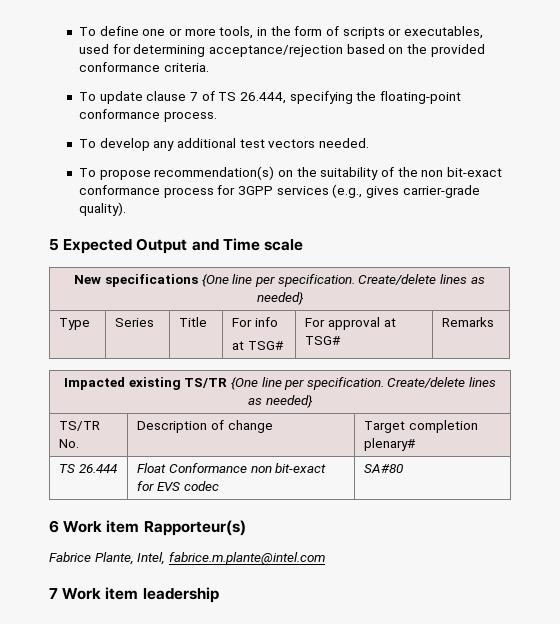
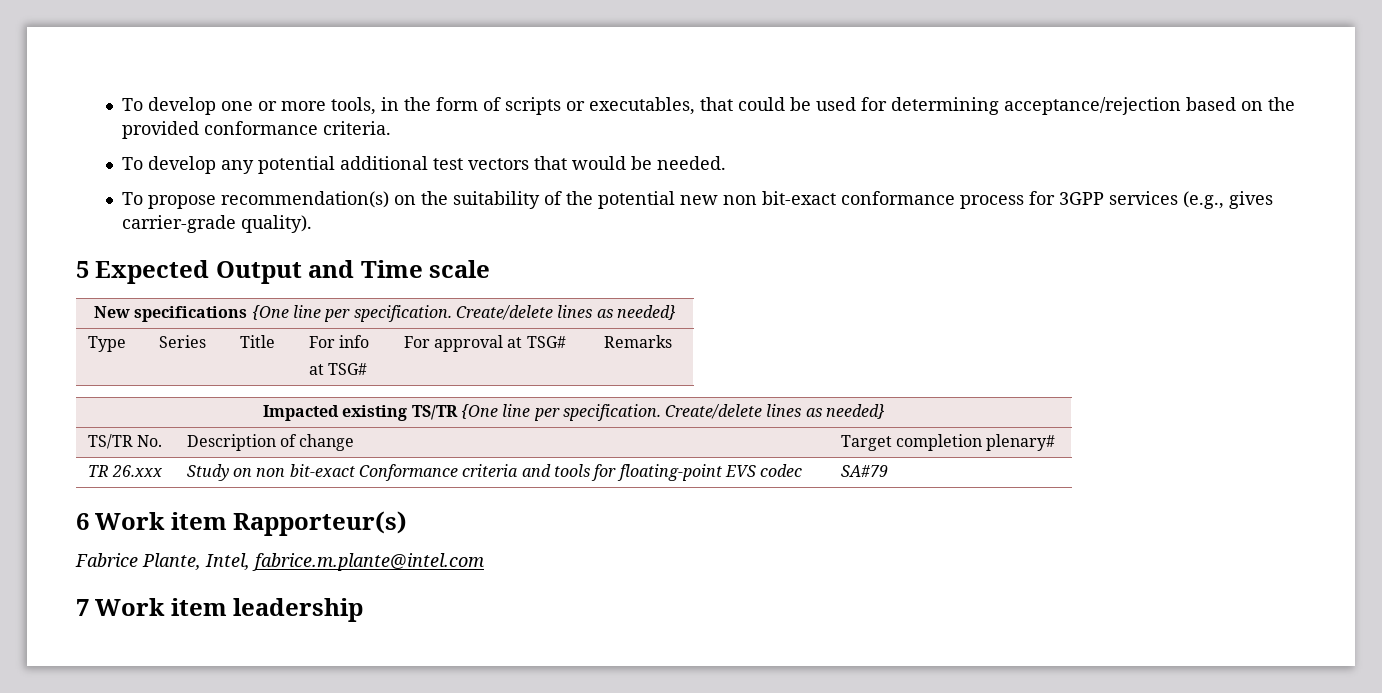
[79,26,139,36] To define -> [122,97,217,115] To develop
(483, 32) none -> [700,97,812,111] that could be
[79,91,461,104] [79,109,217,122] // To update clause 7 of TS 26.444, specifying the floating-point conformance process. -> (392, 128) none
(175, 146) none -> [258,156,336,174] potential
(316, 143) none -> [534,156,653,170] that would be
(418, 172) none -> [598,191,719,209] potential new
[59,464,117,473] [137,463,327,473] [137,481,155,491] TS 26.444 | Float Conformance non bit-exact for -> [87,465,162,477] [186,464,722,481] TR 26.xxx | Study on non bit-exact Conformance criteria and tools for floating-point
[364,464,404,473] SA#80 -> [840,465,888,477] SA#79

